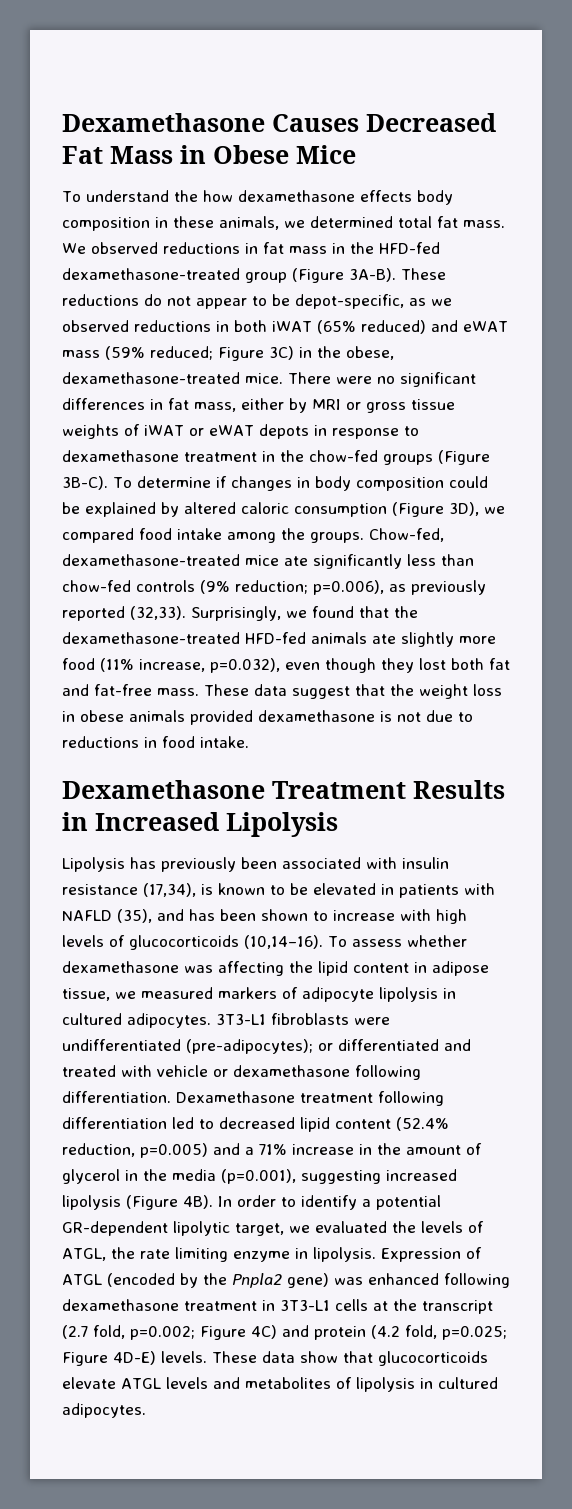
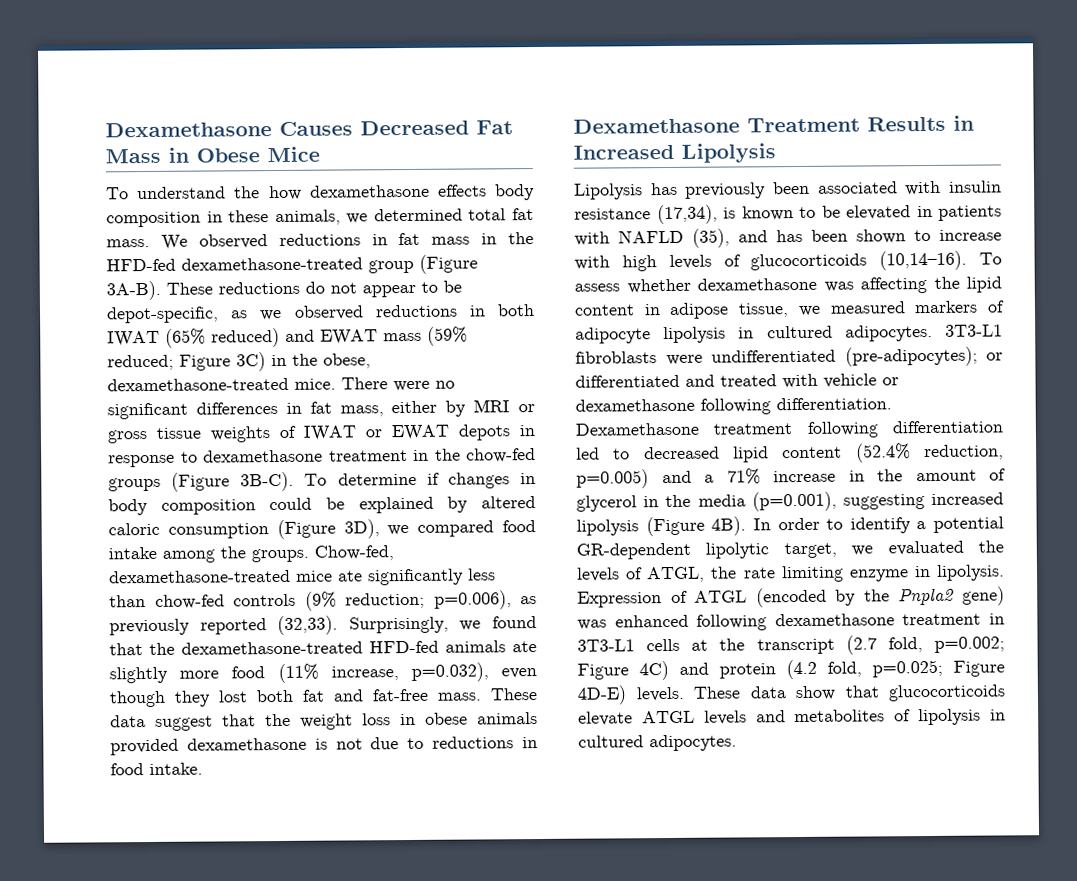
[272,321,312,332] iWAT -> [107,330,160,347] IWAT
[463,321,508,332] eWAT -> [320,329,378,345] EWAT
[144,425,254,436] iWAT or eWAT -> [303,424,449,441] IWAT or EWAT

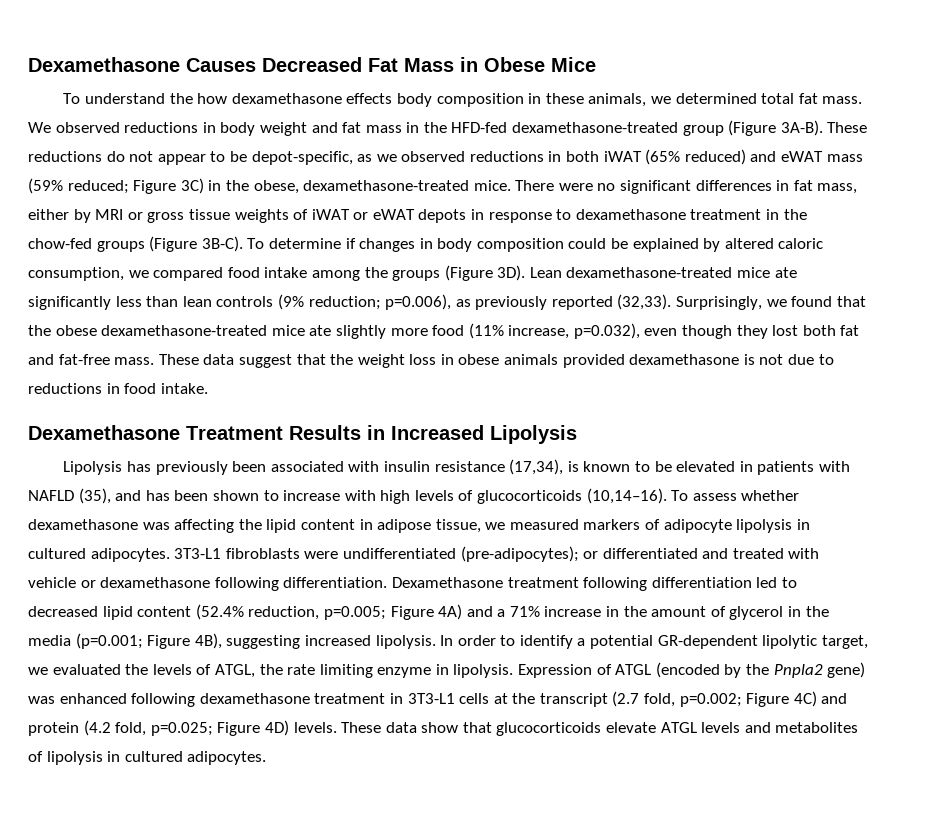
(388, 240) none -> [220,122,338,136] body weight and
[107,330,160,347] IWAT -> [603,151,642,162] iWAT
[320,329,378,345] EWAT -> [781,151,824,162] eWAT
[303,424,449,441] IWAT or EWAT -> [311,209,415,220] iWAT or eWAT
[167,519,380,540] consumption (Figure 3D), -> [28,267,124,281] consumption,
[251,545,394,563] groups. Chow-fed, -> [392,265,562,281] groups (Figure 3D). Lean
[154,594,225,609] chow-fed -> [182,296,212,307] lean
[181,640,506,655] dexamethasone-treated HFD-fed animals -> [55,325,305,336] obese dexamethasone-treated mice
[576,469,649,489] p=0.005) -> [323,604,463,620] p=0.005; Figure 4A)
[751,491,1004,512] [576,516,747,537] (p=0.001), suggesting increased lipolysis (Figure 4B). -> [75,633,436,649] (p=0.001; Figure 4B), suggesting increased lipolysis.
[577,685,627,705] 4D-E) -> [264,720,289,736] 4D)

